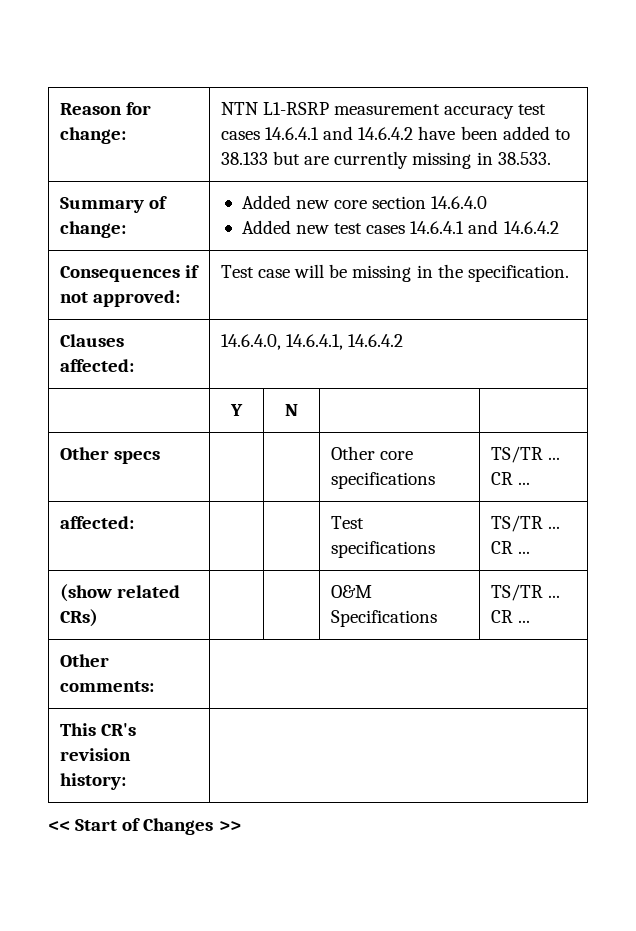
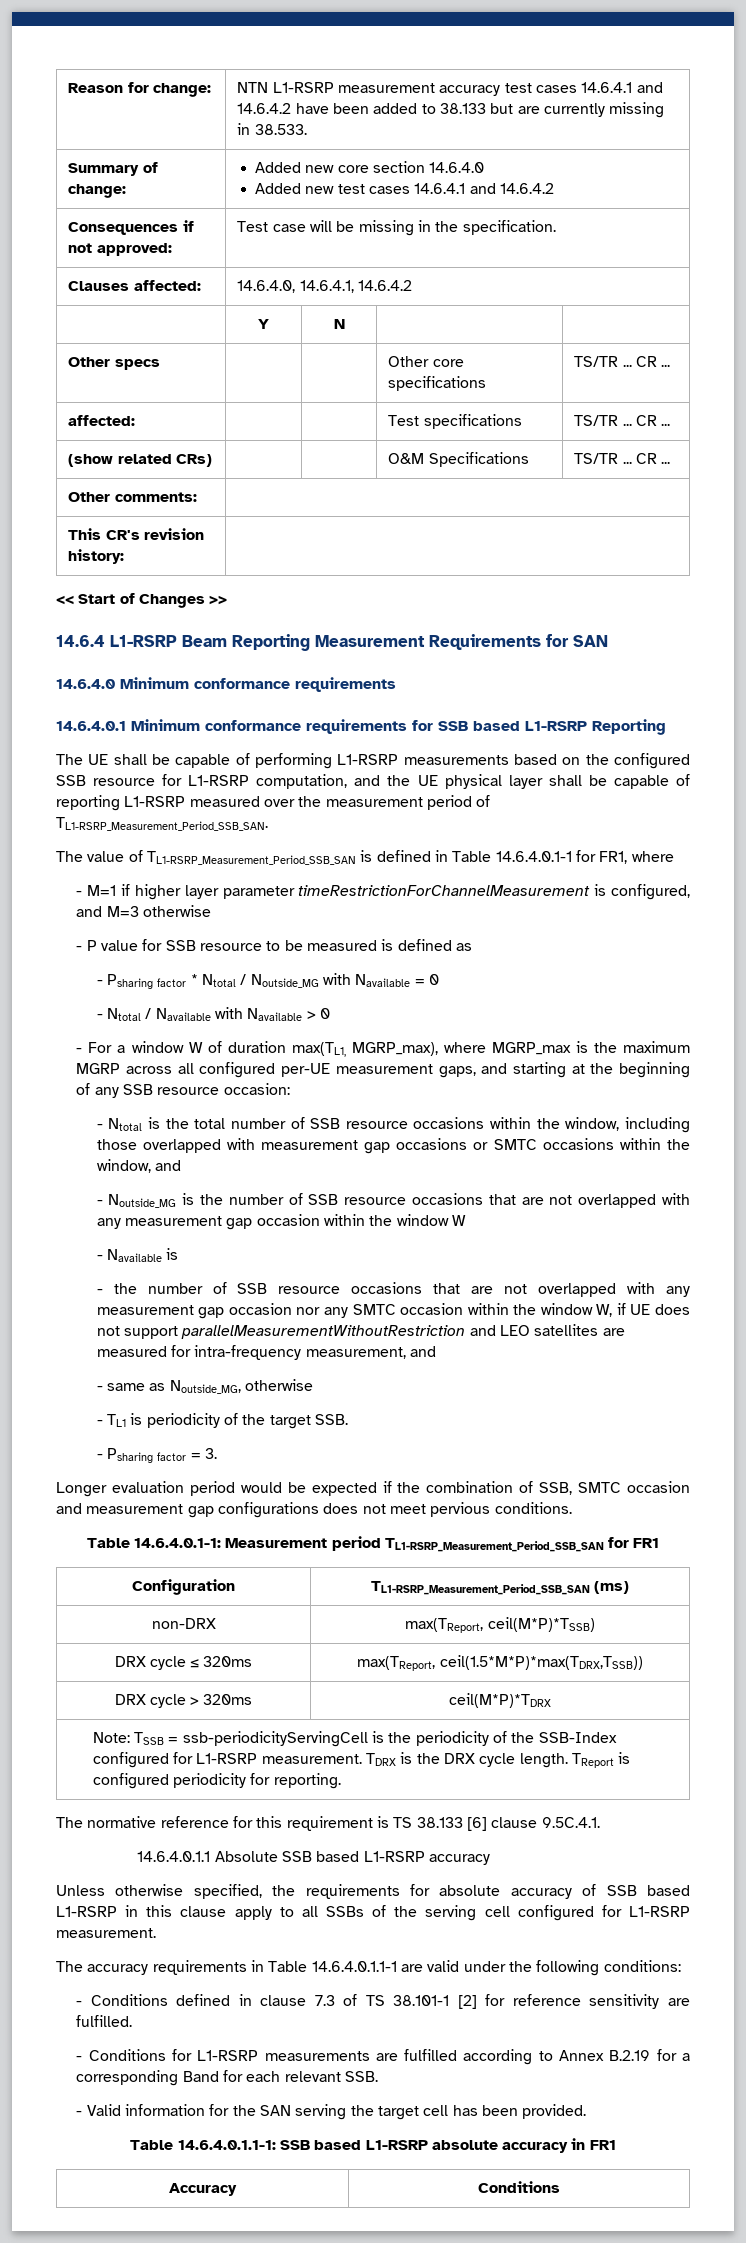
(241, 826) none -> [56,634,608,651] [56,677,396,692] [56,719,666,735] [56,753,690,769] [56,774,691,789] [56,795,491,811] [56,817,268,831] [56,850,674,865] [76,884,690,900] [76,905,211,917] [76,939,472,951] [96,973,439,989] [96,1007,330,1021] [76,1041,690,1057] [76,1062,690,1078] [76,1083,290,1098] [96,1117,691,1133] [96,1138,691,1154] [96,1159,182,1173] [96,1193,691,1208] [96,1214,466,1230] [96,1248,179,1262] [96,1282,691,1297] [96,1303,690,1319] [96,1324,625,1339] [96,1345,436,1360] [96,1379,313,1394] [96,1413,348,1429] [96,1448,217,1463] [56,1481,690,1497] [56,1502,572,1518] [86,1536,660,1552] [132,1579,235,1595] [370,1581,630,1595] [151,1618,216,1629] [405,1617,595,1633] [114,1656,253,1670] [357,1655,643,1671] [114,1694,253,1708] [449,1693,551,1708] [92,1731,617,1747] [92,1752,631,1768] [92,1773,341,1789] [56,1816,600,1831] [137,1851,490,1865] [56,1884,691,1899] [56,1905,690,1921] [56,1928,156,1938] [56,1960,681,1976] [76,1994,690,2009] [76,2015,133,2027] [76,2049,690,2065] [76,2070,378,2086] [76,2104,587,2120] [130,2138,616,2153] [169,2183,237,2196] [478,2181,560,2193] // 14.6.4 L1-RSRP Beam Reporting Measurement Requirements for SAN // 14.6.4.0 Minimum conformance requirements // 14.6.4.0.1 Minimum conformance requirements for SSB based L1-RSRP Reporting // The UE shall be capable of performing L1-RSRP measurements based on the configured SSB resource for L1-RSRP computation, and the UE physical layer shall be capable of reporting L1-RSRP measured over the measurement period of TL1-RSRP_Measurement_Period_SSB_SAN. // The value of TL1-RSRP_Measurement_Period_SSB_SAN is defined in Table 14.6.4.0.1-1 for FR1, where // - M=1 if higher layer parameter timeRestrictionForChannelMeasurement is configured, and M=3 otherwise // - P value for SSB resource to be measured is defined as // - Psharing factor * Ntotal / Noutside_MG with Navailable = 0 // - Ntotal / Navailable with Navailable > 0 // - For a window W of duration max(TL1, MGRP_max), where MGRP_max is the maximum MGRP across all configured per-UE measurement gaps, and starting at the beginning of any SSB resource occasion: // - Ntotal is the total number of SSB resource occasions within the window, including those overlapped with measurement gap occasions or SMTC occasions within the window, and // - Noutside_MG is the number of SSB resource occasions that are not overlapped with any measurement gap occasion within the window W // - Navailable is // - the number of SSB resource occasions that are not overlapped with any measurement gap occasion nor any SMTC occasion within the window W, if UE does not support parallelMeasurementWithoutRestriction and LEO satellites are measured for intra-frequency measurement, and // - same as Noutside_MG, otherwise // - TL1 is periodicity of the target SSB. // - Psharing factor = 3. // Longer evaluation period would be expected if the combination of SSB, SMTC occasion and measurement gap configurations does not meet pervious conditions. // Table 14.6.4.0.1-1: Measurement period TL1-RSRP_Measurement_Period_SSB_SAN for FR1 // Configuration | TL1-RSRP_Measurement_Period_SSB_SAN (ms) // non-DRX | max(TReport, ceil(M*P)*TSSB) // DRX cycle ≤ 320ms | max(TReport, ceil(1.5*M*P)*max(TDRX,TSSB)) // DRX cycle > 320ms | ceil(M*P)*TDRX // Note: TSSB = ssb-periodicityServingCell is the periodicity of the SSB-Index configured for L1-RSRP measurement. TDRX is the DRX cycle length. TReport is configured periodicity for reporting. // The normative reference for this requirement is TS 38.133 [6] clause 9.5C.4.1. // 14.6.4.0.1.1 Absolute SSB based L1-RSRP accuracy // Unless otherwise specified, the requirements for absolute accuracy of SSB based L1-RSRP in this clause apply to all SSBs of the serving cell configured for L1-RSRP measurement. // The accuracy requirements in Table 14.6.4.0.1.1-1 are valid under the following conditions: // - Conditions defined in clause 7.3 of TS 38.101-1 [2] for reference sensitivity are fulfilled. // - Conditions for L1-RSRP measurements are fulfilled according to Annex B.2.19 for a corresponding Band for each relevant SSB. // - Valid information for the SAN serving the target cell has been provided. // Table 14.6.4.0.1.1-1: SSB based L1-RSRP absolute accuracy in FR1 // Accuracy | Conditions

